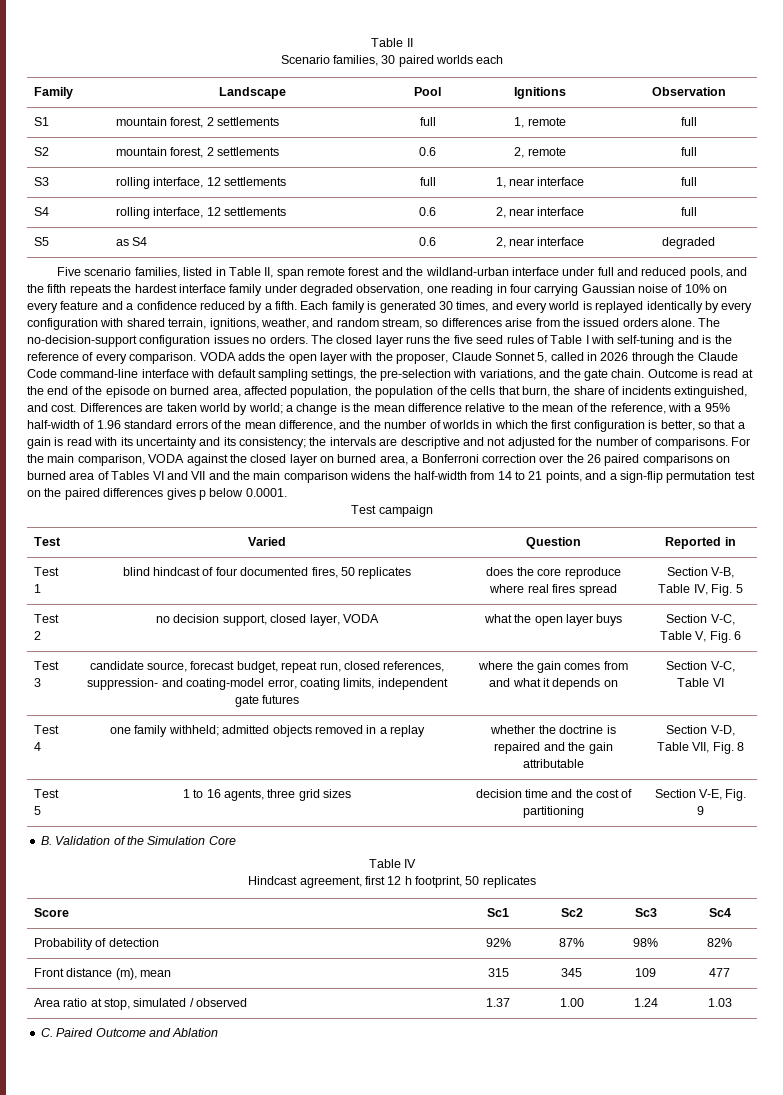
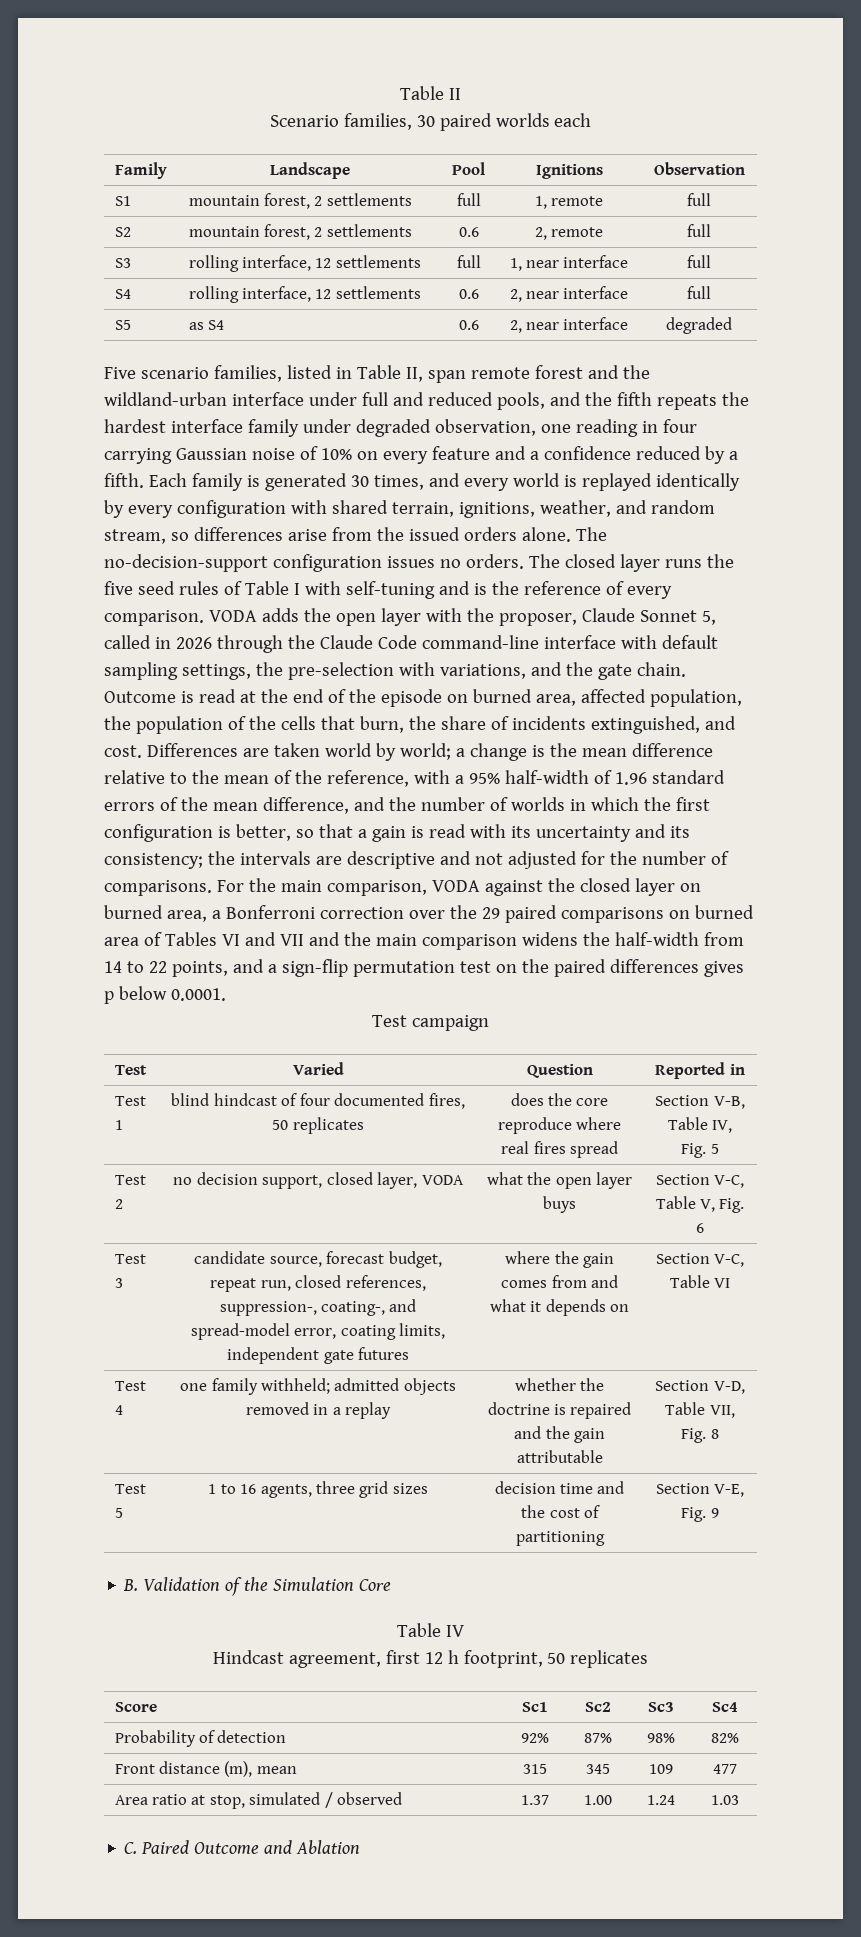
[587,454,601,463] 26 -> [481,907,500,919] 29
[528,471,543,480] 21 -> [148,961,167,973] 22
[87,678,265,690] suppression- and coating-model -> [219,1299,417,1316] [190,1323,290,1340] suppression-, coating-, and spread-model

